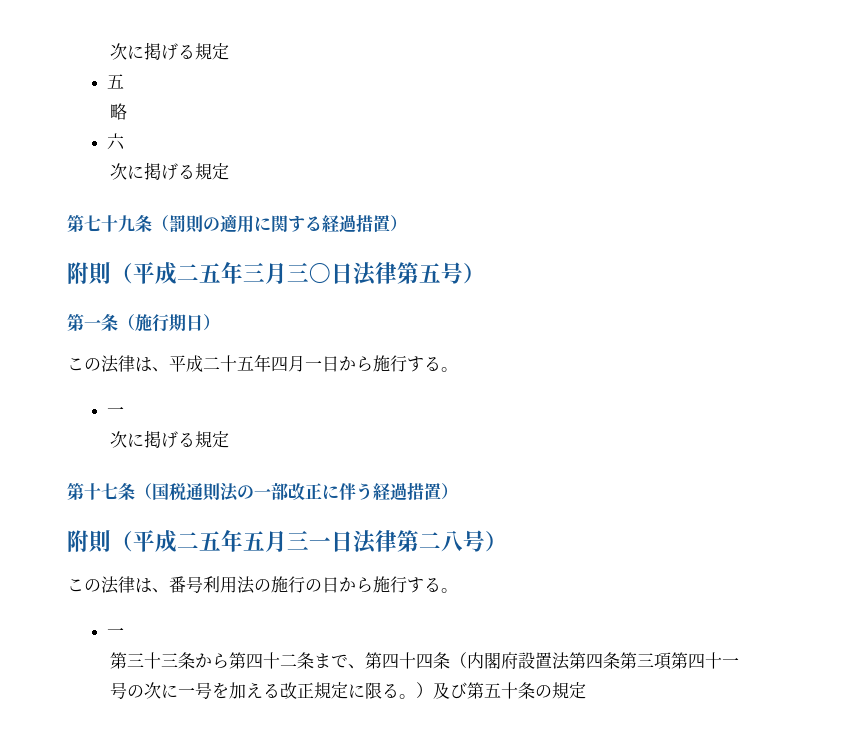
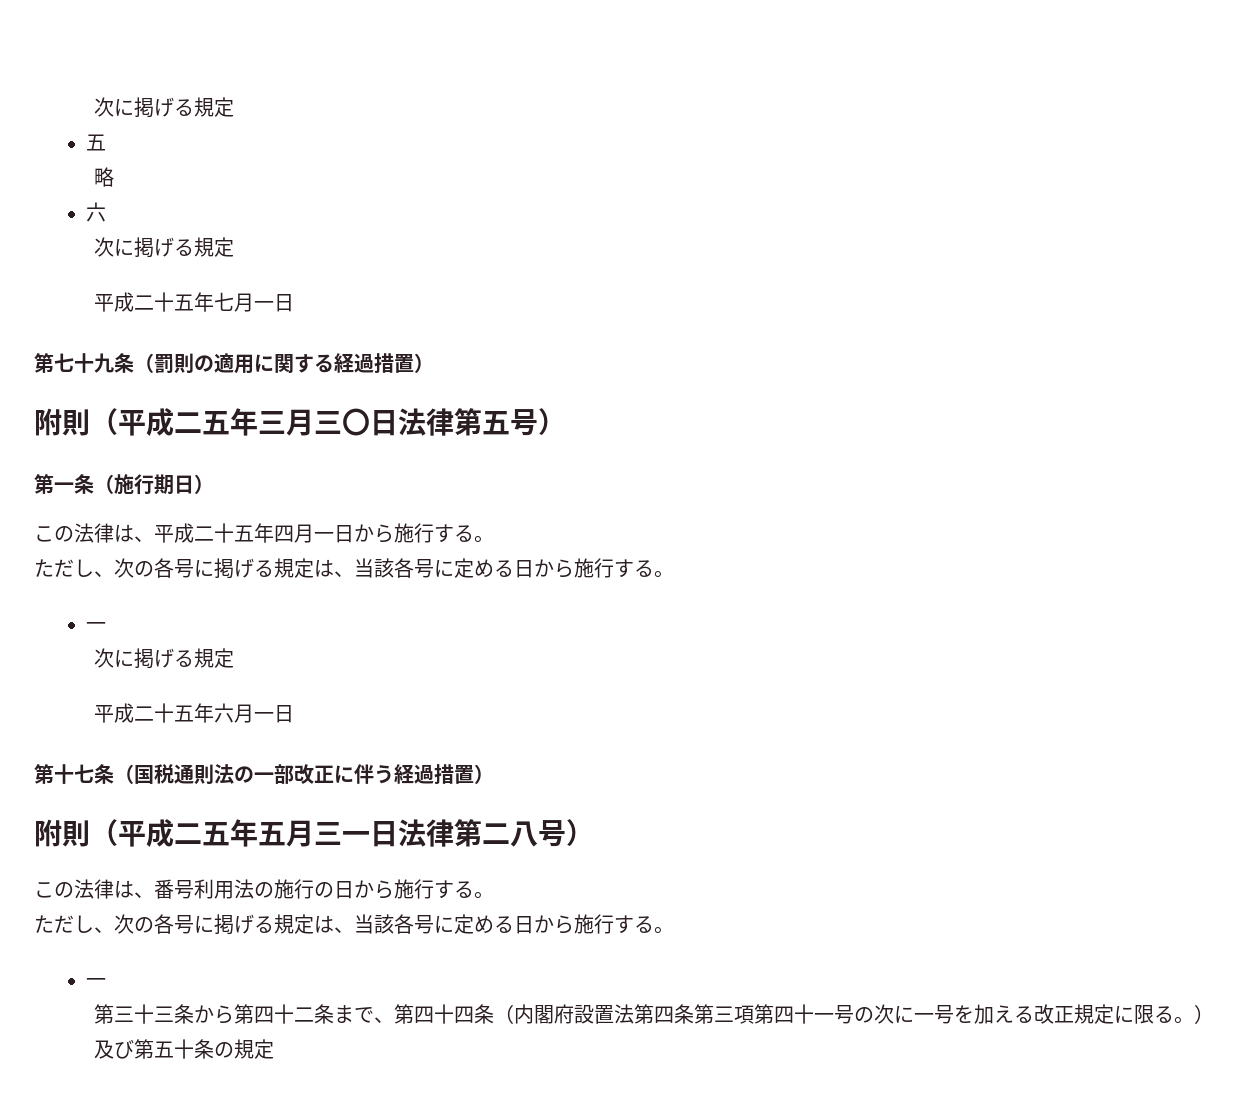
(229, 171) none -> [93,292,294,312] // 平成二十五年七月一日
(458, 369) none -> [34,558,674,579] // ただし、次の各号に掲げる規定は、当該各号に定める日から施行する。
(229, 439) none -> [93,703,294,723] // 平成二十五年六月一日
(458, 590) none -> [34,914,674,935] // ただし、次の各号に掲げる規定は、当該各号に定める日から施行する。

